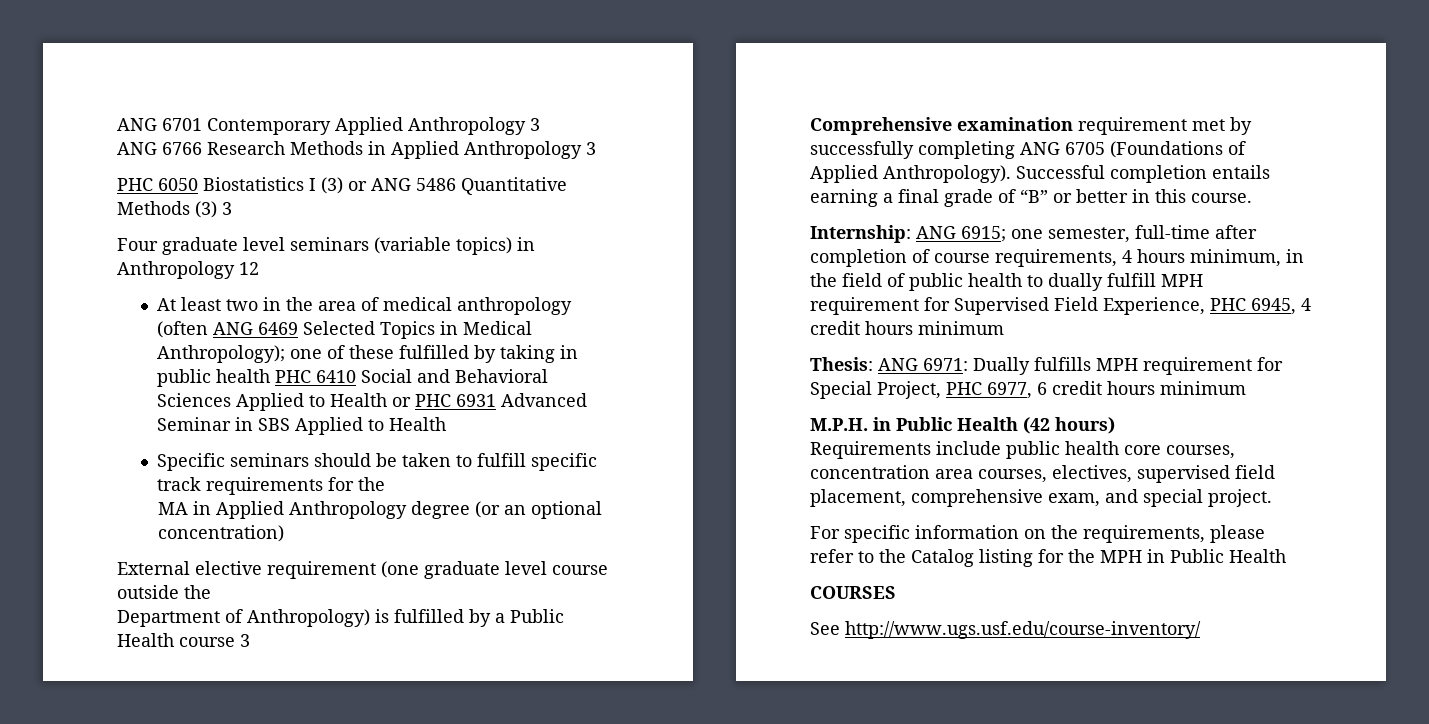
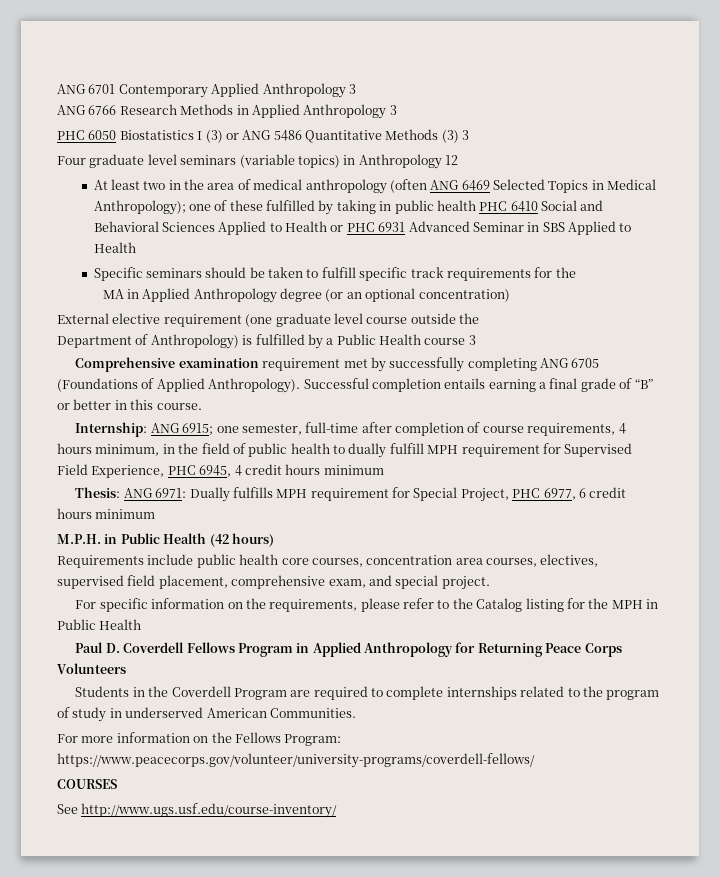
(1286, 556) none -> [75,642,622,657] [57,663,126,674] [75,686,660,700] [57,707,356,722] [57,732,342,746] [57,753,535,768] // Paul D. Coverdell Fellows Program in Applied Anthropology for Returning Peace Corps Volunteers // Students in the Coverdell Program are required to complete internships related to the program of study in underserved American Communities. // For more information on the Fellows Program: https://www.peacecorps.gov/volunteer/university-programs/coverdell-fellows/

